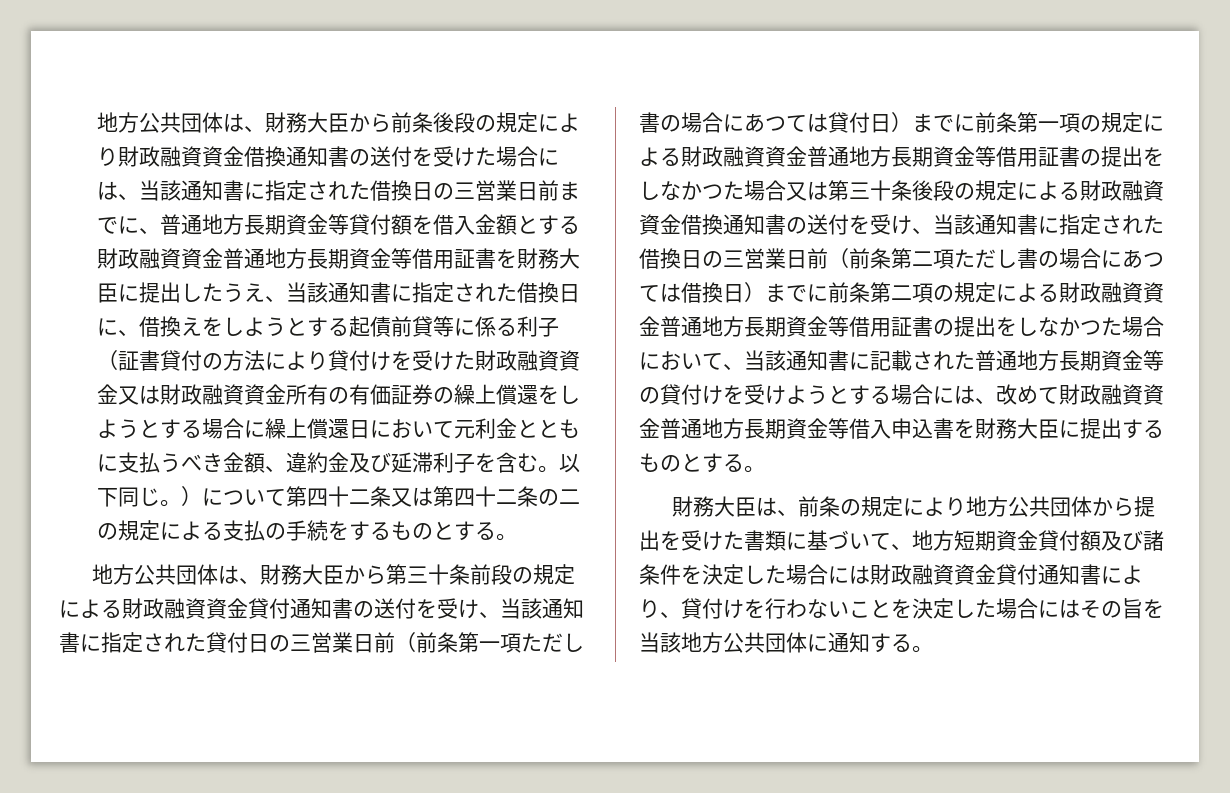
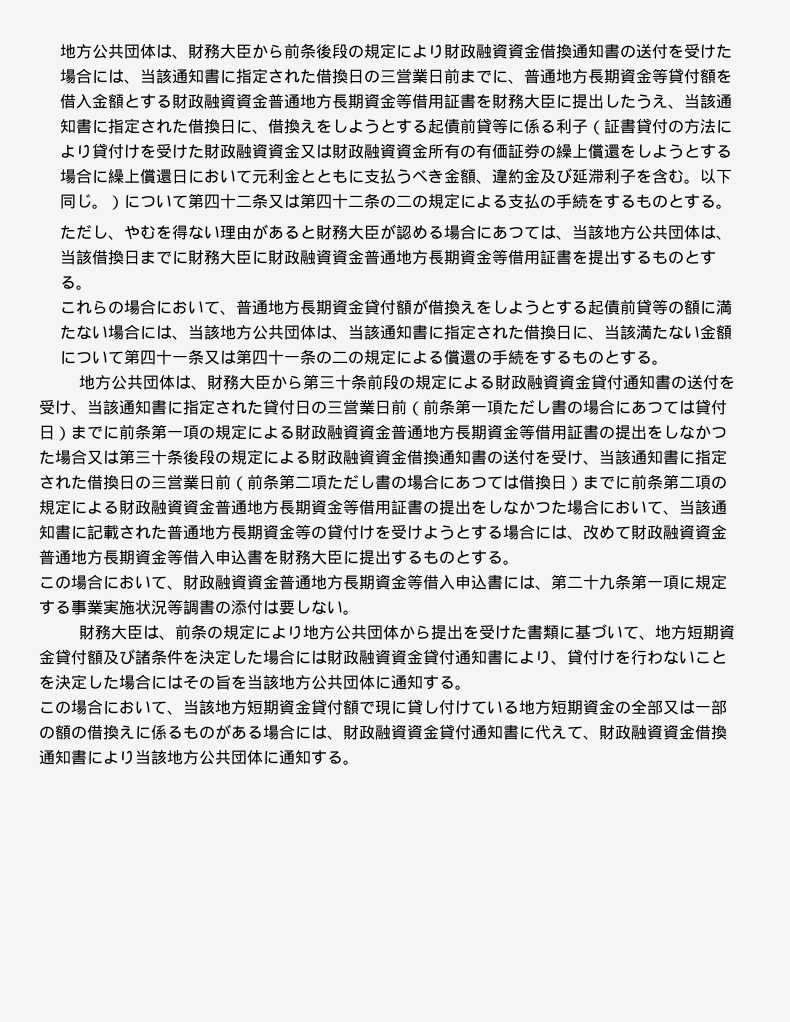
(517, 537) none -> [59,224,732,240] [59,249,716,265] [59,276,92,290] [59,299,732,315] [59,324,732,340] [59,349,668,365] // ただし、やむを得ない理由があると財務大臣が認める場合にあつては、当該地方公共団体は、当該借換日までに財務大臣に財政融資資金普通地方長期資金等借用証書を提出するものとする。 // これらの場合において、普通地方長期資金貸付額が借換えをしようとする起債前貸等の額に満たない場合には、当該地方公共団体は、当該通知書に指定された借換日に、当該満たない金額について第四十一条又は第四十一条の二の規定による償還の手続をするものとする。
(765, 469) none -> [39,574,727,590] [39,599,359,615] // この場合において、財政融資資金普通地方長期資金等借入申込書には、第二十九条第一項に規定する事業実施状況等調書の添付は要しない。
(933, 649) none -> [39,699,727,715] [39,724,727,740] [39,750,359,765] // この場合において、当該地方短期資金貸付額で現に貸し付けている地方短期資金の全部又は一部の額の借換えに係るものがある場合には、財政融資資金貸付通知書に代えて、財政融資資金借換通知書により当該地方公共団体に通知する。

